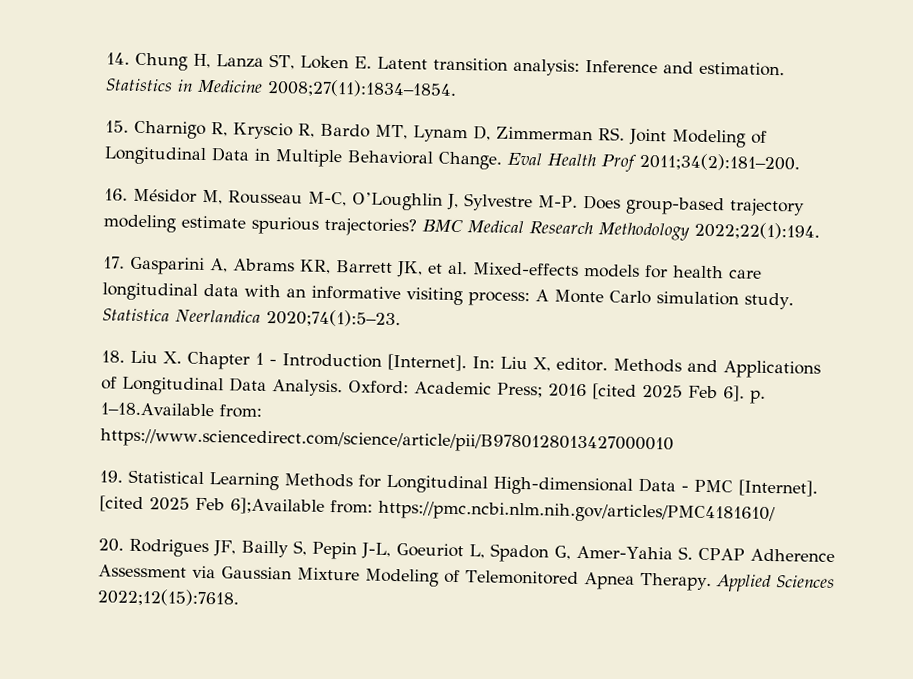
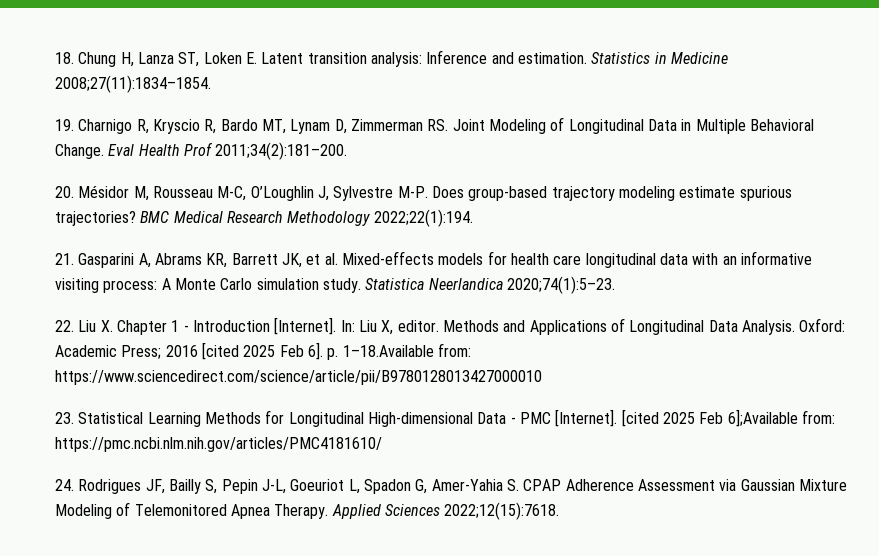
[106,52,131,65] 14. -> [55,52,75,64] 18.
[105,120,130,133] 15. -> [55,119,75,131] 19.
[104,188,129,201] 16. -> [55,186,75,198] 20.
[103,256,126,269] 17. -> [55,253,75,265] 21.
[101,350,126,363] 18. -> [55,320,75,332] 22.
[99,470,124,483] 19. -> [55,412,75,424] 23.
[98,538,125,552] 20. -> [55,479,75,491] 24.

